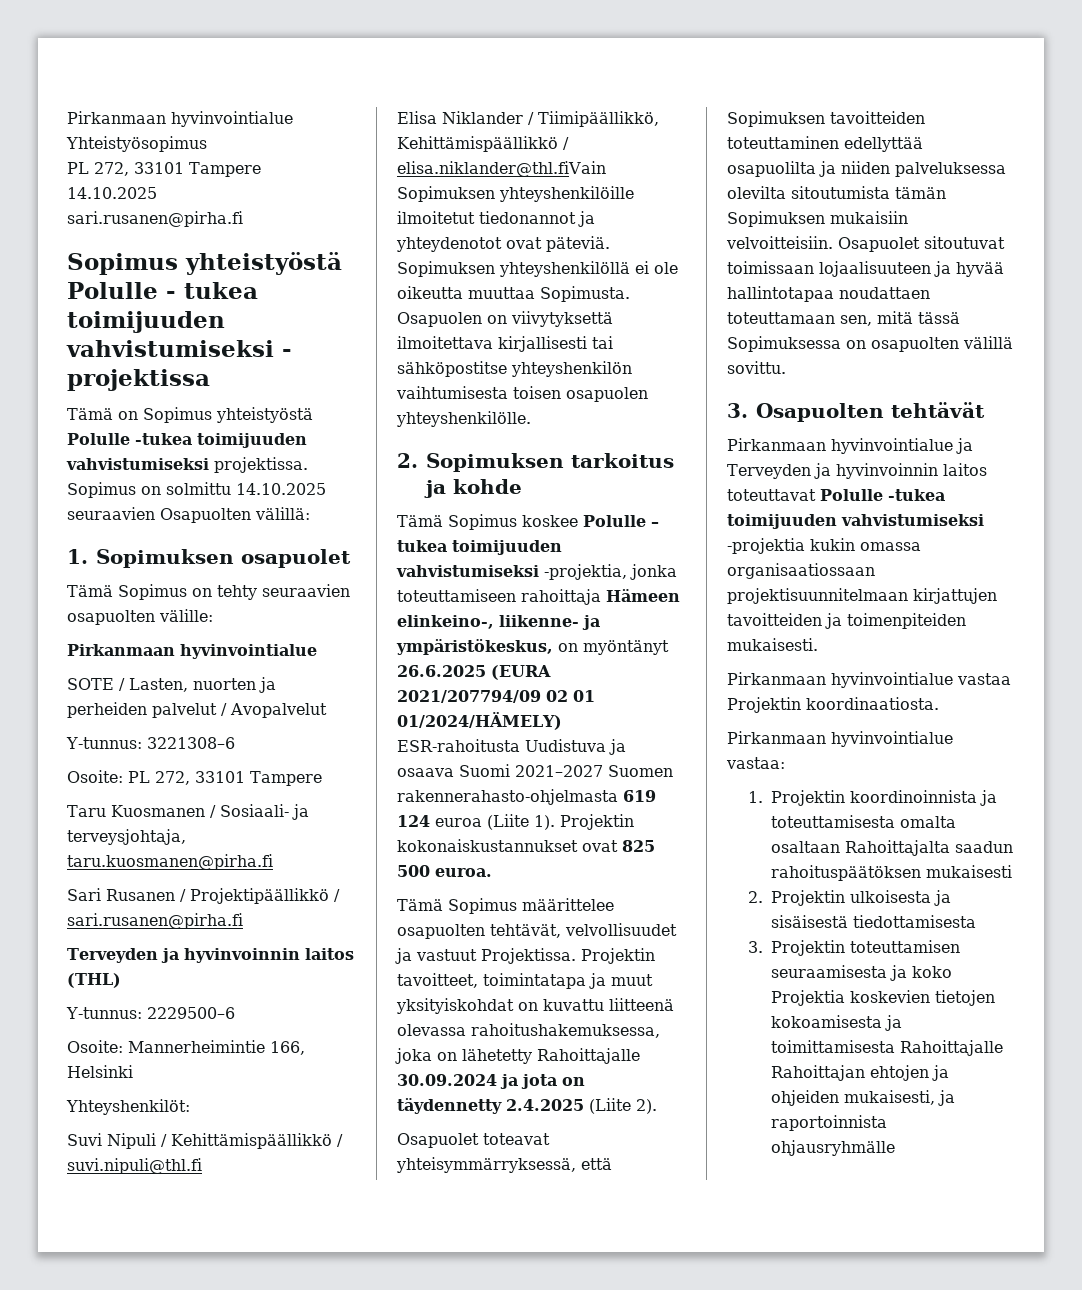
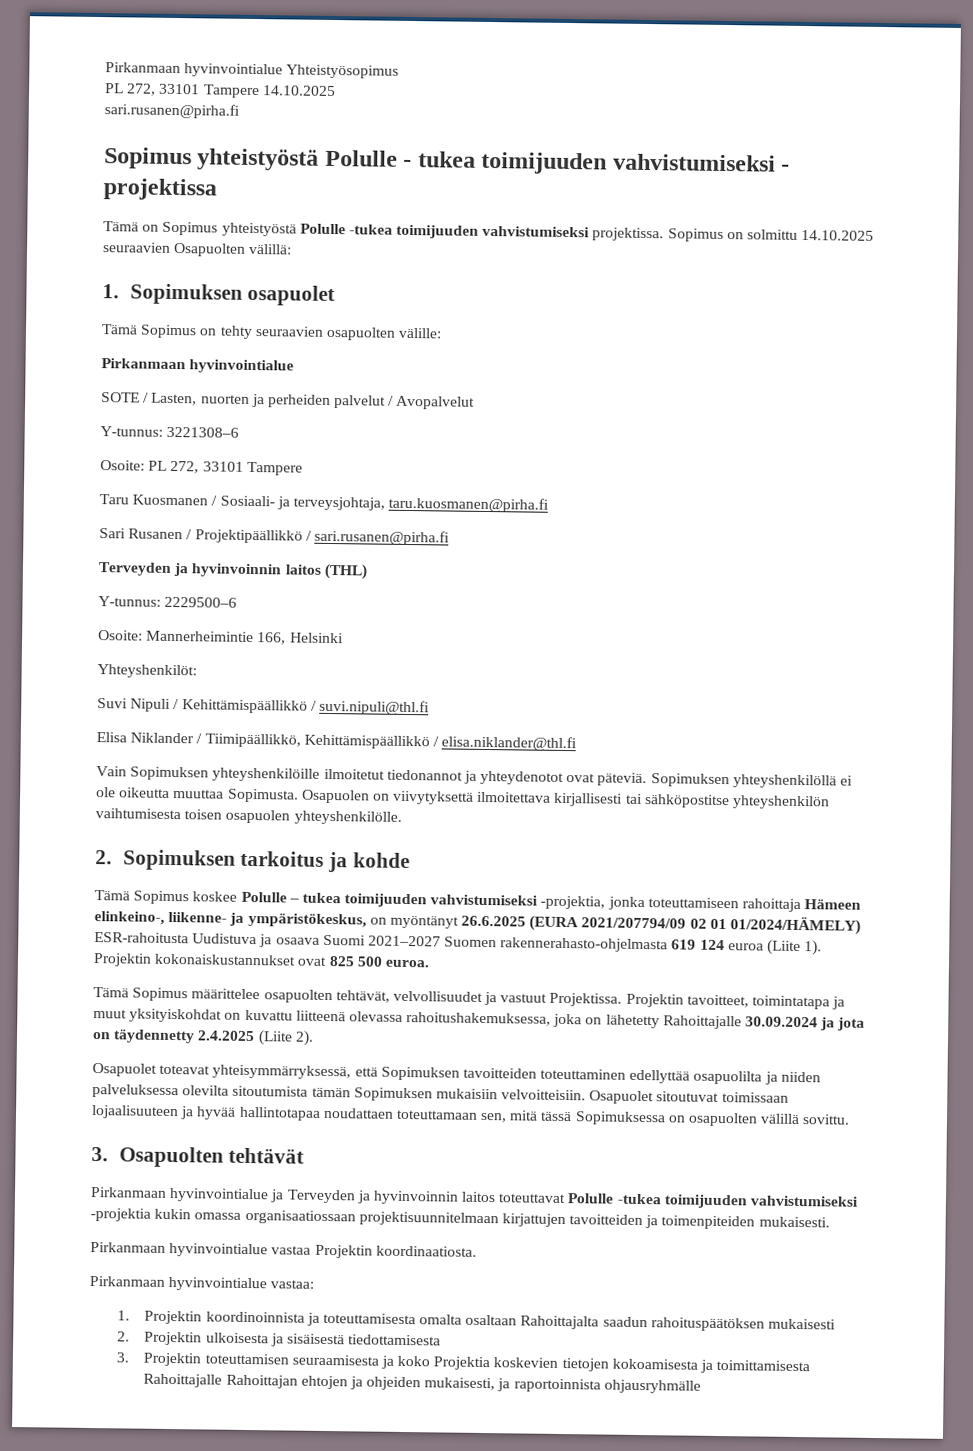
[397,161,606,177] elisa.niklander@thl.fiVain -> [441,735,578,752] [96,766,127,777] elisa.niklander@thl.fi // Vain

